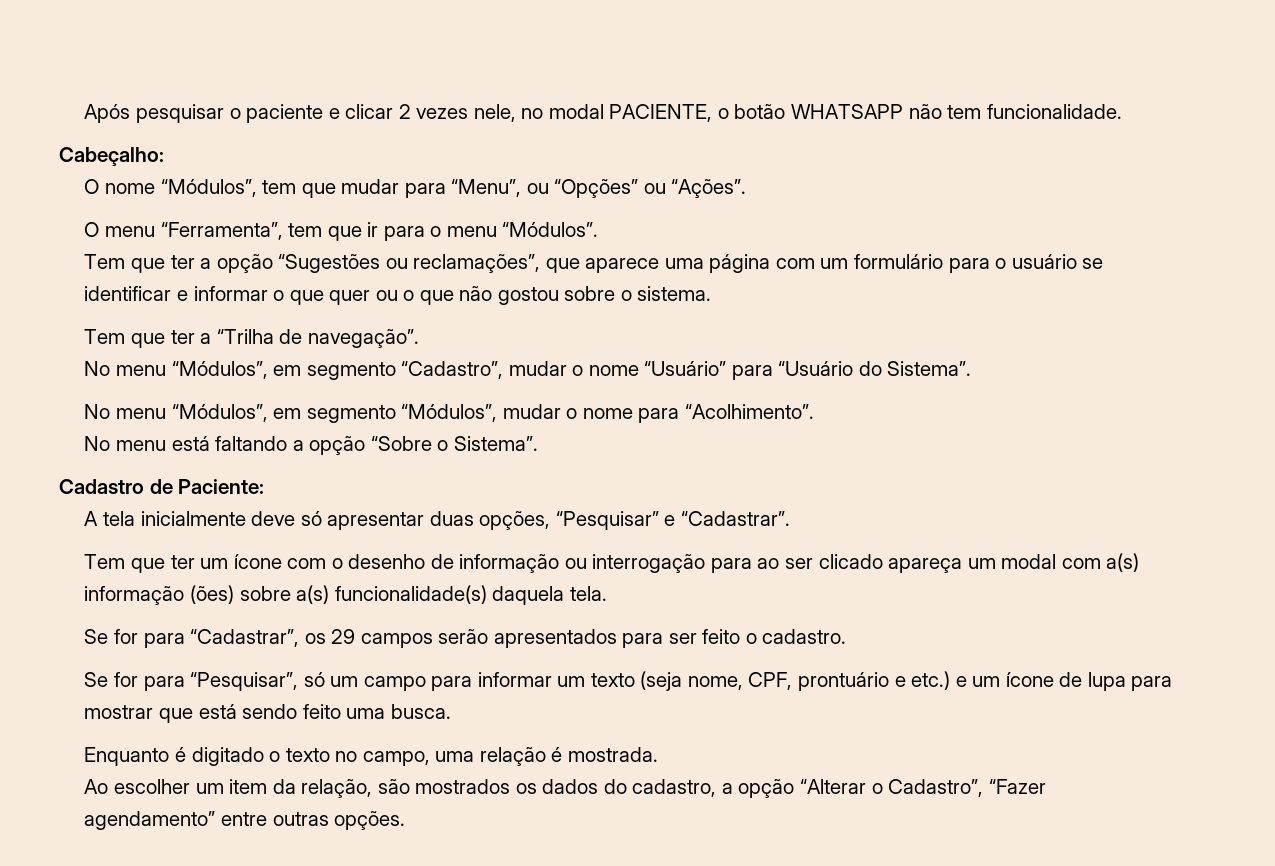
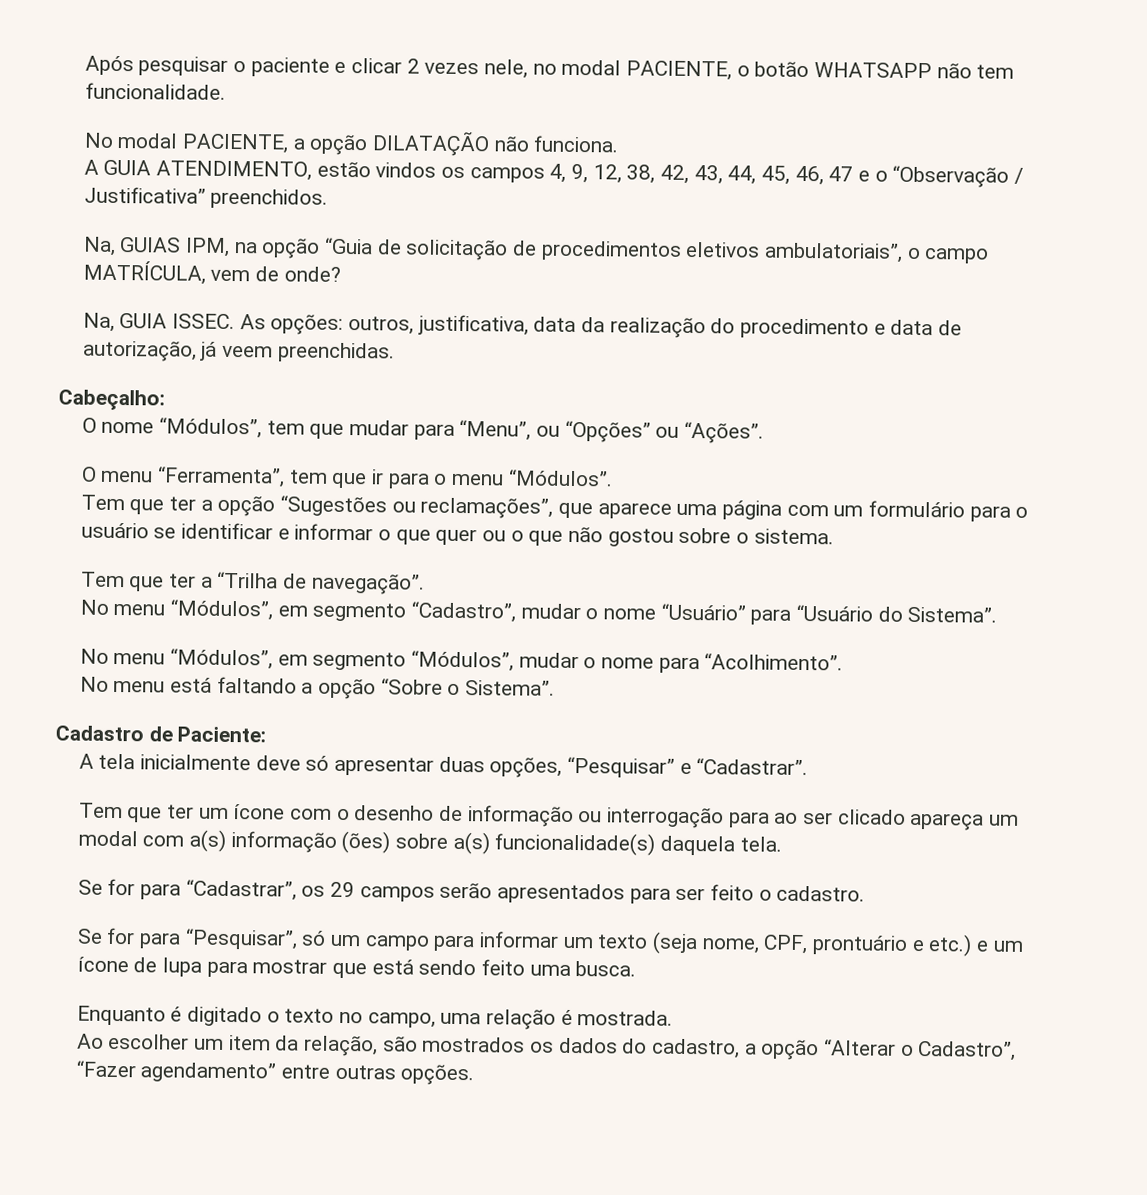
(1122, 111) none -> [83,131,620,157] [83,159,1025,188] [83,186,329,209] [82,236,990,264] [82,260,341,285] [82,312,963,339] [82,340,395,363] // No modal PACIENTE, a opção DILATAÇÃO não funciona. // A GUIA ATENDIMENTO, estão vindos os campos 4, 9, 12, 38, 42, 43, 44, 45, 46, 47 e o “Observação / Justificativa” preenchidos. // Na, GUIAS IPM, na opção “Guia de solicitação de procedimentos eletivos ambulatoriais”, o campo MATRÍCULA, vem de onde? // Na, GUIA ISSEC. As opções: outros, justificativa, data da realização do procedimento e data de autorização, já veem preenchidas.

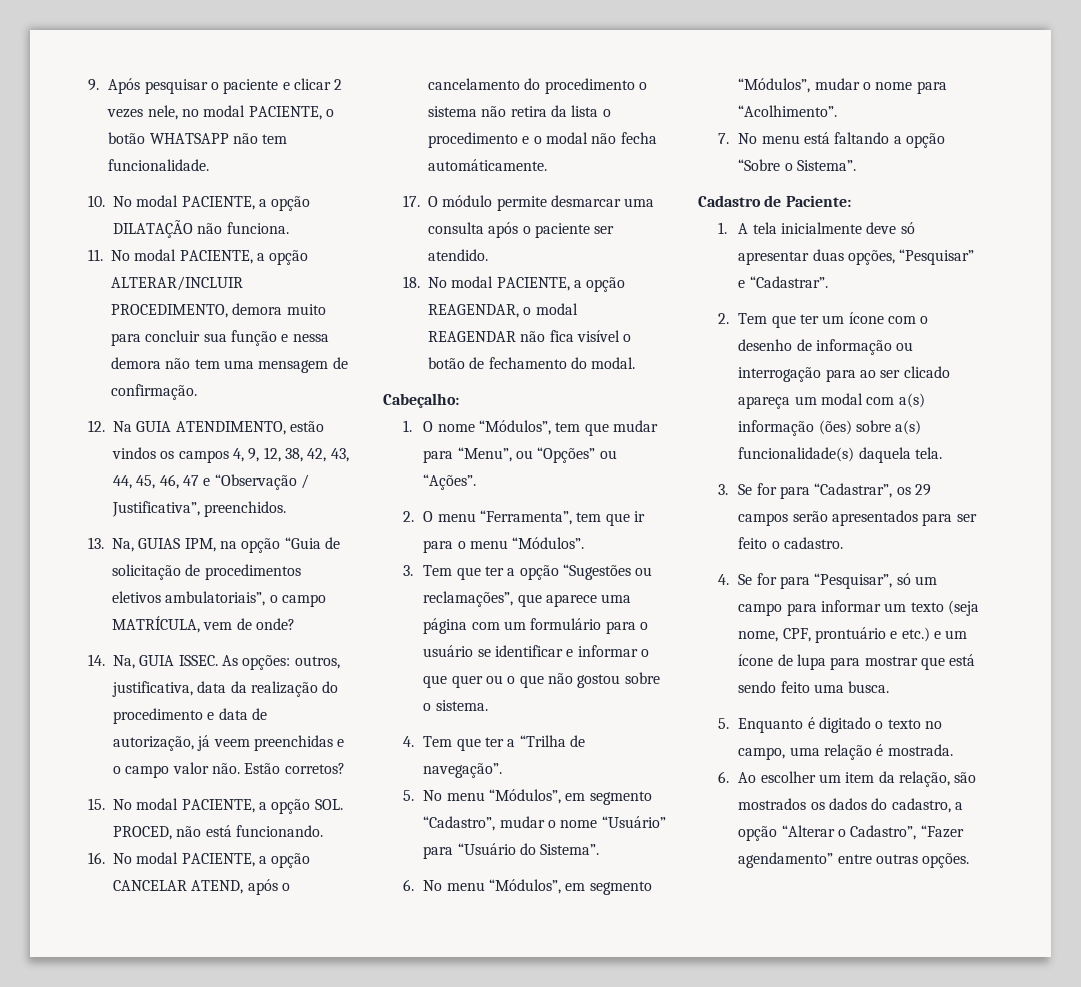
(84, 65) none -> [88,79,100,91] 9.
(226, 91) none -> [88,195,106,207] 10.
[83,159,99,175] A -> [88,249,309,265] [111,276,244,291] [111,303,326,318] [111,330,329,346] [111,357,348,373] [111,384,198,400] [88,420,133,432] 11. No modal PACIENTE, a opção ALTERAR/INCLUIR PROCEDIMENTO, demora muito para concluir sua função e nessa demora não tem uma mensagem de confirmação. // 12. Na
[874,170,888,182] o -> (211, 482) none
[83,186,206,204] Justificativa” -> [112,501,201,517] Justificativa”,
(329, 198) none -> [88,537,105,549] 13.
(341, 274) none -> [88,654,106,666] 14.
[277,342,395,363] preenchidas. -> [254,735,345,751] [113,762,345,778] [88,798,343,814] [113,825,324,840] [88,852,311,868] [113,879,291,895] [428,78,648,94] [428,105,611,117] [428,132,657,148] [428,159,548,171] [403,195,655,211] [428,222,615,238] [428,249,489,261] [403,276,626,292] [428,303,578,318] [428,330,632,342] [428,357,636,369] preenchidas e o campo valor não. Estão corretos? // 15. No modal PACIENTE, a opção SOL. PROCED, não está funcionando. // 16. No modal PACIENTE, a opção CANCELAR ATEND, após o cancelamento do procedimento o sistema não retira da lista o procedimento e o modal não fecha automáticamente. // 17. O módulo permite desmarcar uma consulta após o paciente ser atendido. // 18. No modal PACIENTE, a opção REAGENDAR, o modal REAGENDAR não fica visível o botão de fechamento do modal.
(165, 400) none -> [403,420,413,432] 1.
(765, 432) none -> [403,511,415,522] 2.
(613, 478) none -> [403,565,414,576] 3.
(834, 536) none -> [403,736,415,747] 4.
(425, 584) none -> [403,790,415,801] 5.
(998, 614) none -> [403,879,415,891] 6.
(844, 662) none -> [718,133,730,144] 7.
(267, 734) none -> [718,222,728,234] 1.
(809, 767) none -> [718,313,730,324] 2.
(782, 844) none -> [718,484,729,495] 3.
(866, 893) none -> [718,574,730,585] 4.
(637, 969) none -> [718,718,730,729] 5.
(674, 1018) none -> [718,771,730,783] 6.

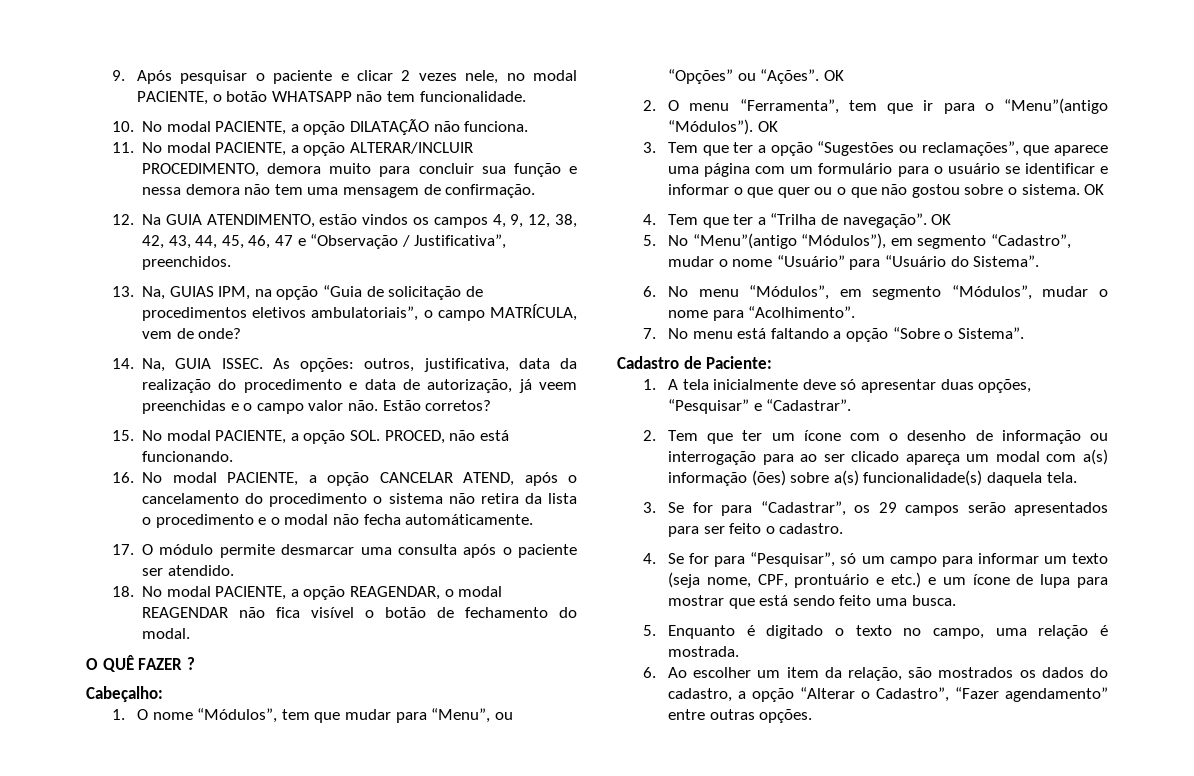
(636, 363) none -> [86,655,195,672] // O QUÊ FAZER ?
(477, 482) none -> [823,70,844,81] OK
[469,537,585,549] menu “Módulos”. -> [1004,98,1108,114] [668,119,778,135] “Menu”(antigo “Módulos”). OK
(488, 705) none -> [1084,184,1105,195] OK
(503, 770) none -> [931,214,952,225] OK
[446,789,561,804] menu “Módulos”, -> [692,233,887,249] “Menu”(antigo “Módulos”),

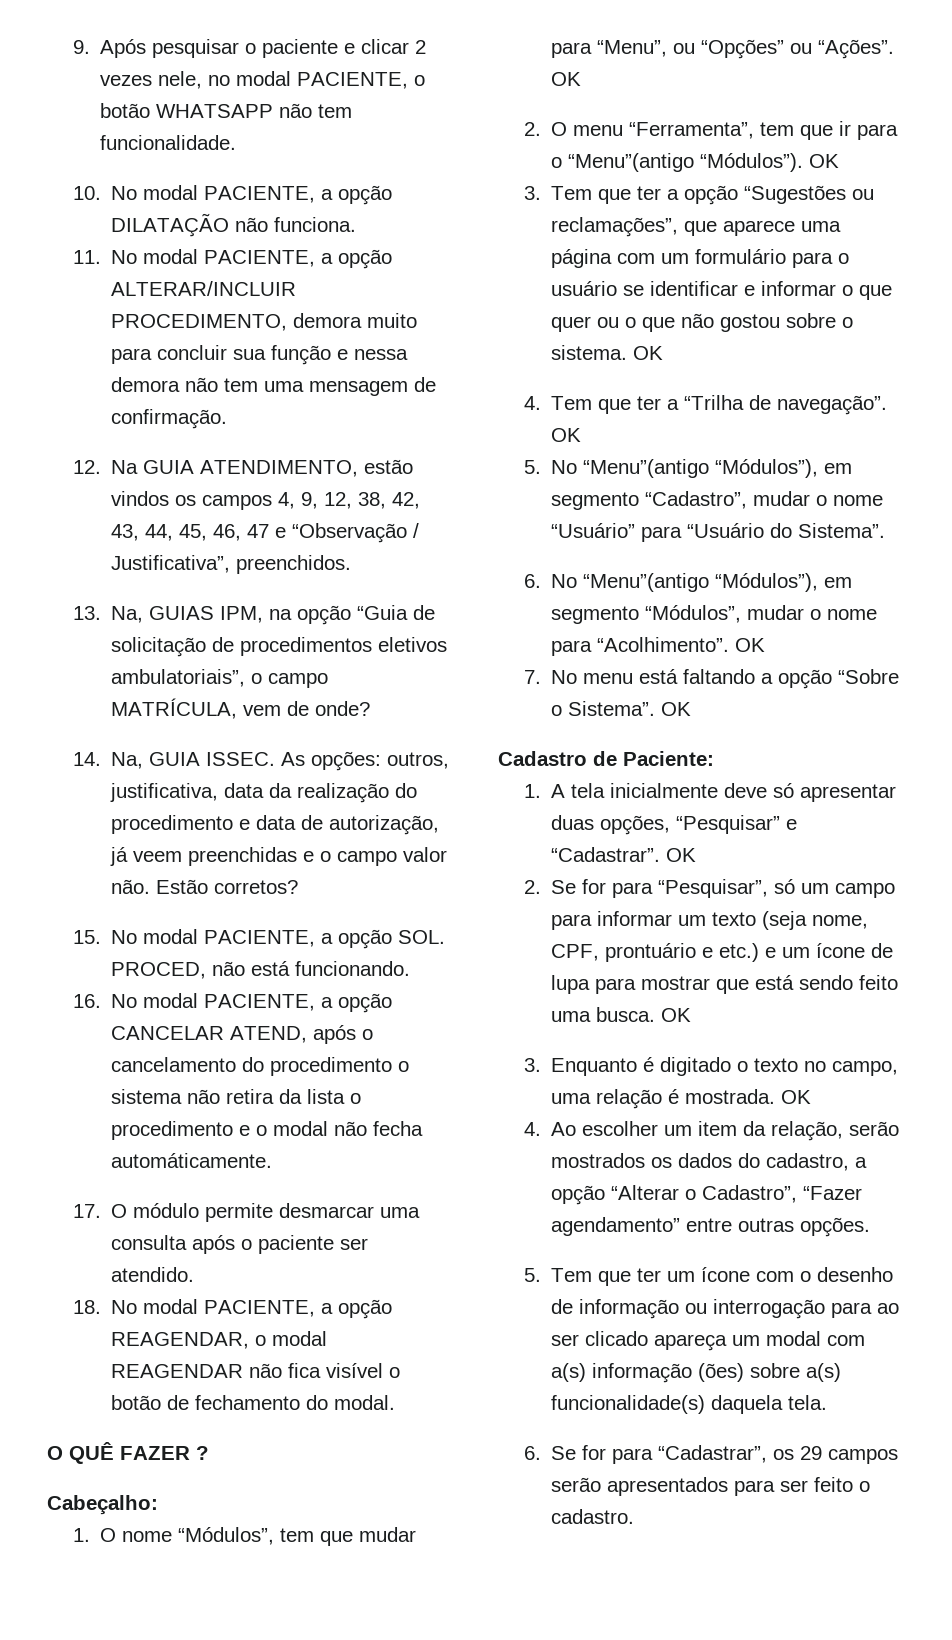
[698,285,830,300] menu “Módulos”, -> [583,573,819,592] “Menu”(antigo “Módulos”),
(856, 312) none -> [735,638,766,652] OK
(1024, 333) none -> [661,702,692,716] OK
[642,430,656,441] // 2. -> [666,848,697,862] [524,879,896,898] [551,911,869,930] [551,943,894,962] [551,975,899,994] [551,1007,692,1022] [524,1057,899,1076] [551,1089,812,1109] [524,1121,900,1141] [551,1153,868,1171] [551,1185,863,1205] [551,1217,871,1237] [524,1268,542,1282] OK // 2. Se for para “Pesquisar”, só um campo para informar um texto (seja nome, CPF, prontuário e etc.) e um ícone de lupa para mostrar que está sendo feito uma busca. OK // 3. Enquanto é digitado o texto no campo, uma relação é mostrada. OK // 4. Ao escolher um item da relação, serão mostrados os dados do cadastro, a opção “Alterar o Cadastro”, “Fazer agendamento” entre outras opções. // 5.
[642,502,656,513] 3. -> [524,1446,542,1460] 6.
[642,552,1108,567] [668,572,1108,588] [668,595,956,609] [642,625,1108,639] [668,646,740,657] [642,667,1108,681] [668,687,1108,702] [668,709,813,723] // 4. Se for para “Pesquisar”, só um campo para informar um texto (seja nome, CPF, prontuário e etc.) e um ícone de lupa para mostrar que está sendo feito uma busca. // 5. Enquanto é digitado o texto no campo, uma relação é mostrada. // 6. Ao escolher um item da relação, são mostrados os dados do cadastro, a opção “Alterar o Cadastro”, “Fazer agendamento” entre outras opções. -> (635, 1516) none

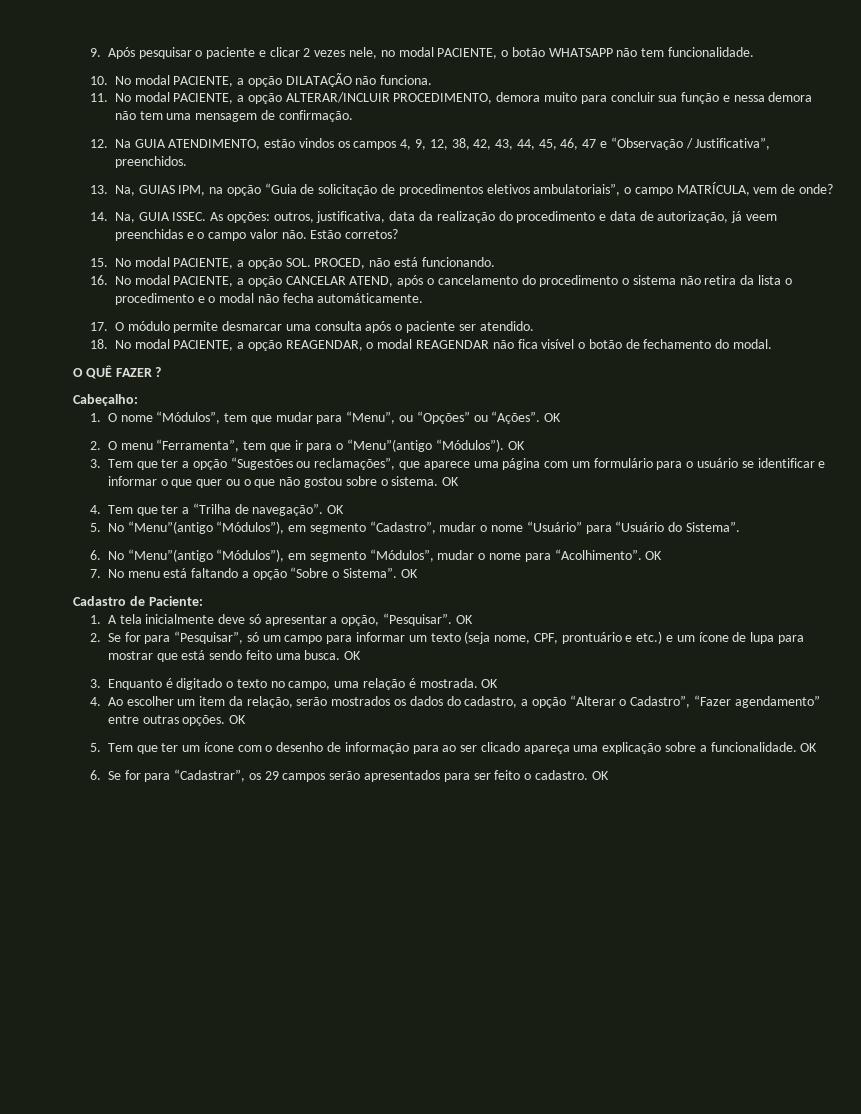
[551,815,798,835] [551,847,661,862] duas opções, “Pesquisar” e “Cadastrar”. -> [330,613,453,626] a opção, “Pesquisar”.
(871, 1227) none -> [229,715,247,724] OK
[685,1299,826,1319] ou interrogação -> (409, 748) none
[732,1331,866,1346] [551,1363,842,1383] [551,1395,828,1414] um modal com a(s) informação (ões) sobre a(s) funcionalidade(s) daquela tela. -> [573,742,818,754] uma explicação sobre a funcionalidade. OK
(635, 1516) none -> [591,771,609,780] OK

